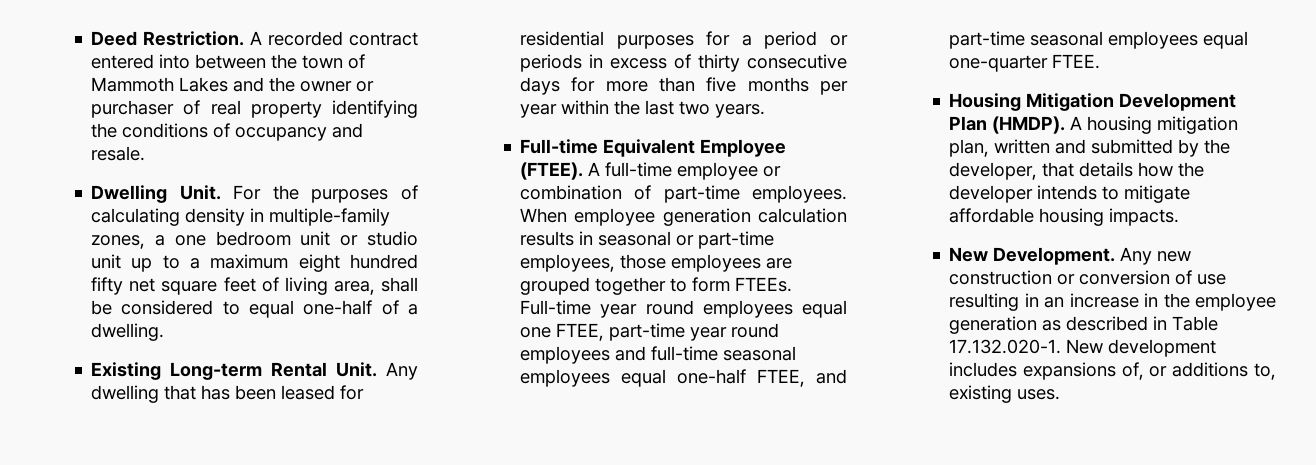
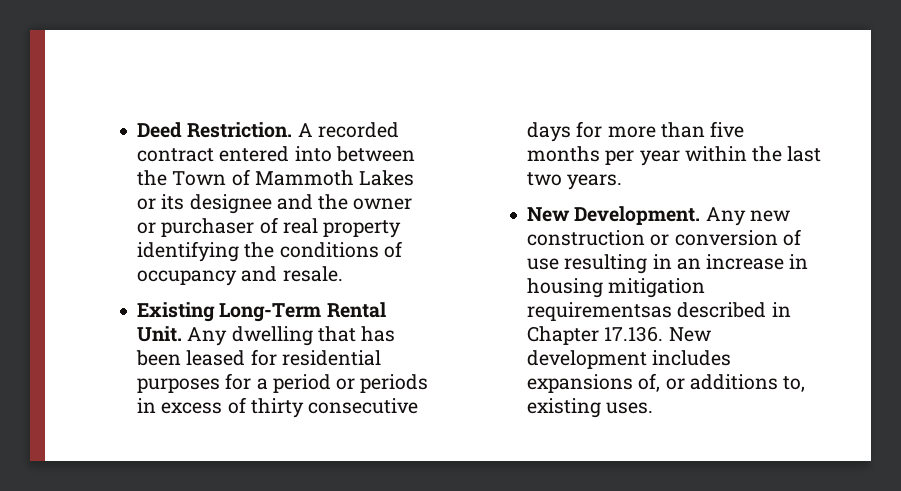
[302,55,344,69] town -> [172,171,227,186] Town
(229, 84) none -> [137,194,272,214] or its designee
[91,185,418,203] [91,208,391,226] [91,231,418,249] [91,254,418,272] [91,277,418,295] [91,300,418,318] [91,323,165,341] // Dwelling Unit. For the purposes of calculating density in multiple-family zones, a one bedroom unit or studio unit up to a maximum eight hundred fifty net square feet of living area, shall be considered to equal one-half of a dwelling. -> (343, 274) none
[170,362,263,380] Long-term -> [219,303,322,322] Long-Term
[520,139,787,157] [520,162,782,180] [520,185,847,203] [520,208,847,226] [520,231,775,249] [520,254,793,272] [520,277,793,295] [520,300,847,318] [520,323,780,341] [520,346,797,364] [520,369,847,387] [949,31,1249,49] [949,54,1101,72] [949,93,1237,111] [949,116,1239,134] [949,139,1231,157] [949,162,1205,180] [949,185,1191,203] [949,208,1180,226] // Full-time Equivalent Employee (FTEE). A full-time employee or combination of part-time employees. When employee generation calculation results in seasonal or part-time employees, those employees are grouped together to form FTEEs. Full-time year round employees equal one FTEE, part-time year round employees and full-time seasonal employees equal one-half FTEE, and part-time seasonal employees equal one-quarter FTEE. // Housing Mitigation Development Plan (HMDP). A housing mitigation plan, written and submitted by the developer, that details how the developer intends to mitigate affordable housing impacts. -> (623, 182) none
[1163,293,1276,311] [949,316,1219,334] [949,339,1062,354] the employee generation as described in Table 17.132.020-1. -> [527,278,706,298] [527,302,791,321] [527,326,664,345] housing mitigation requirementsas described in Chapter 17.136.

